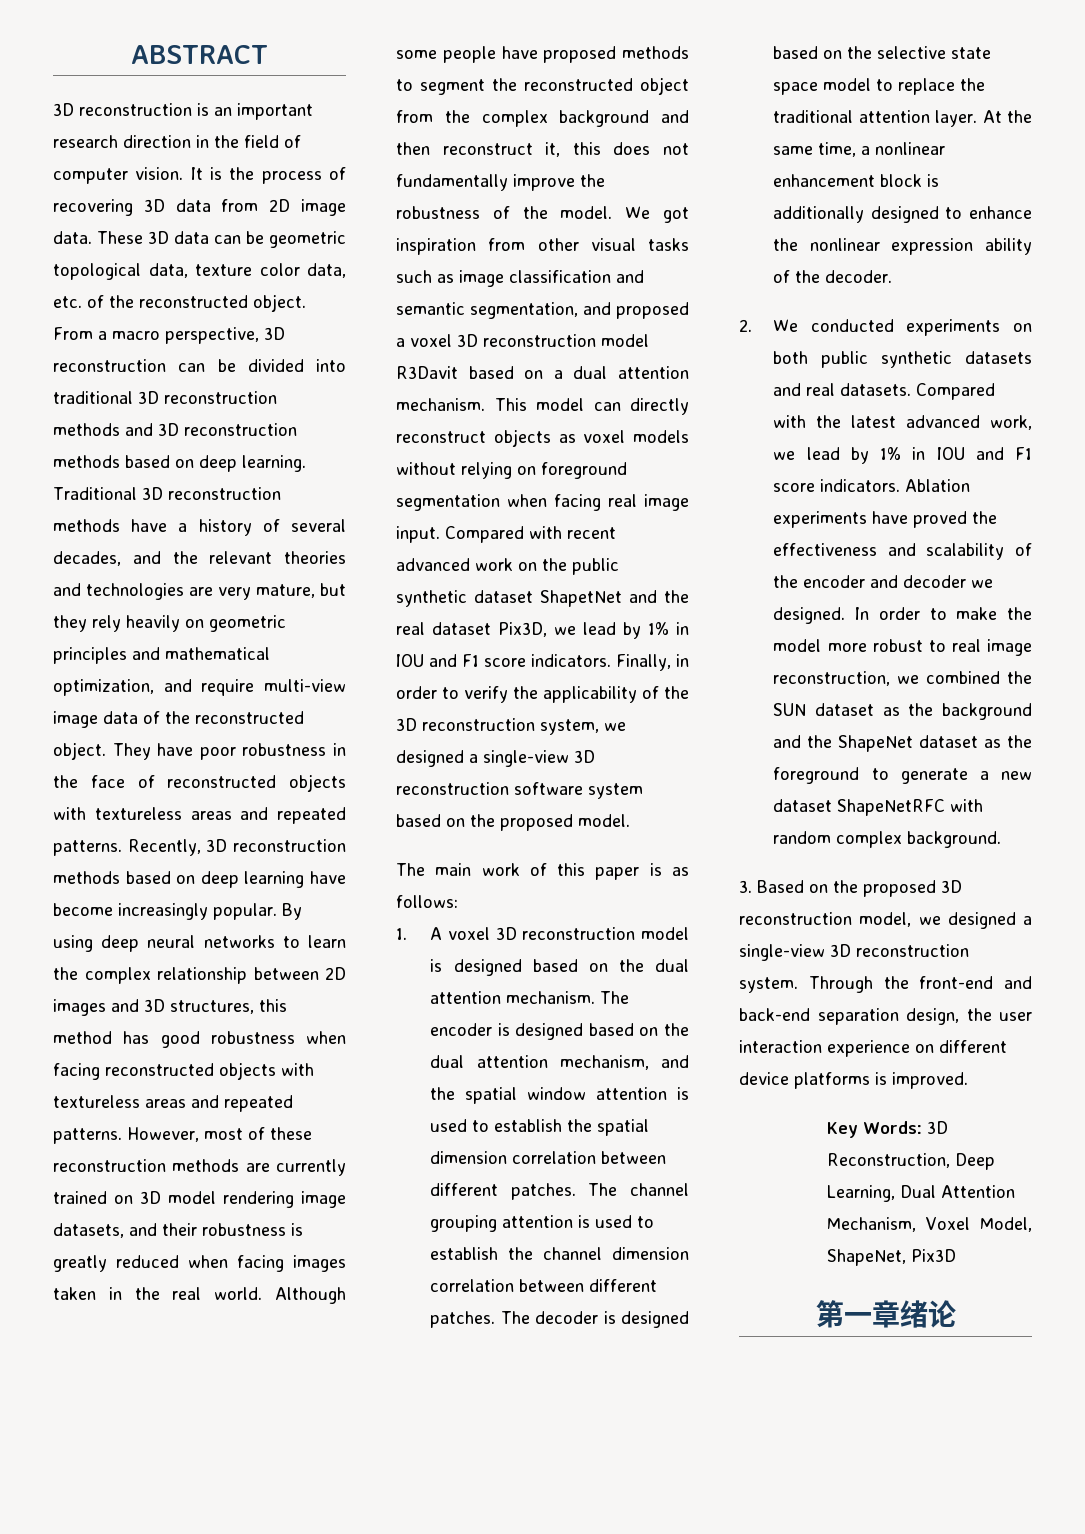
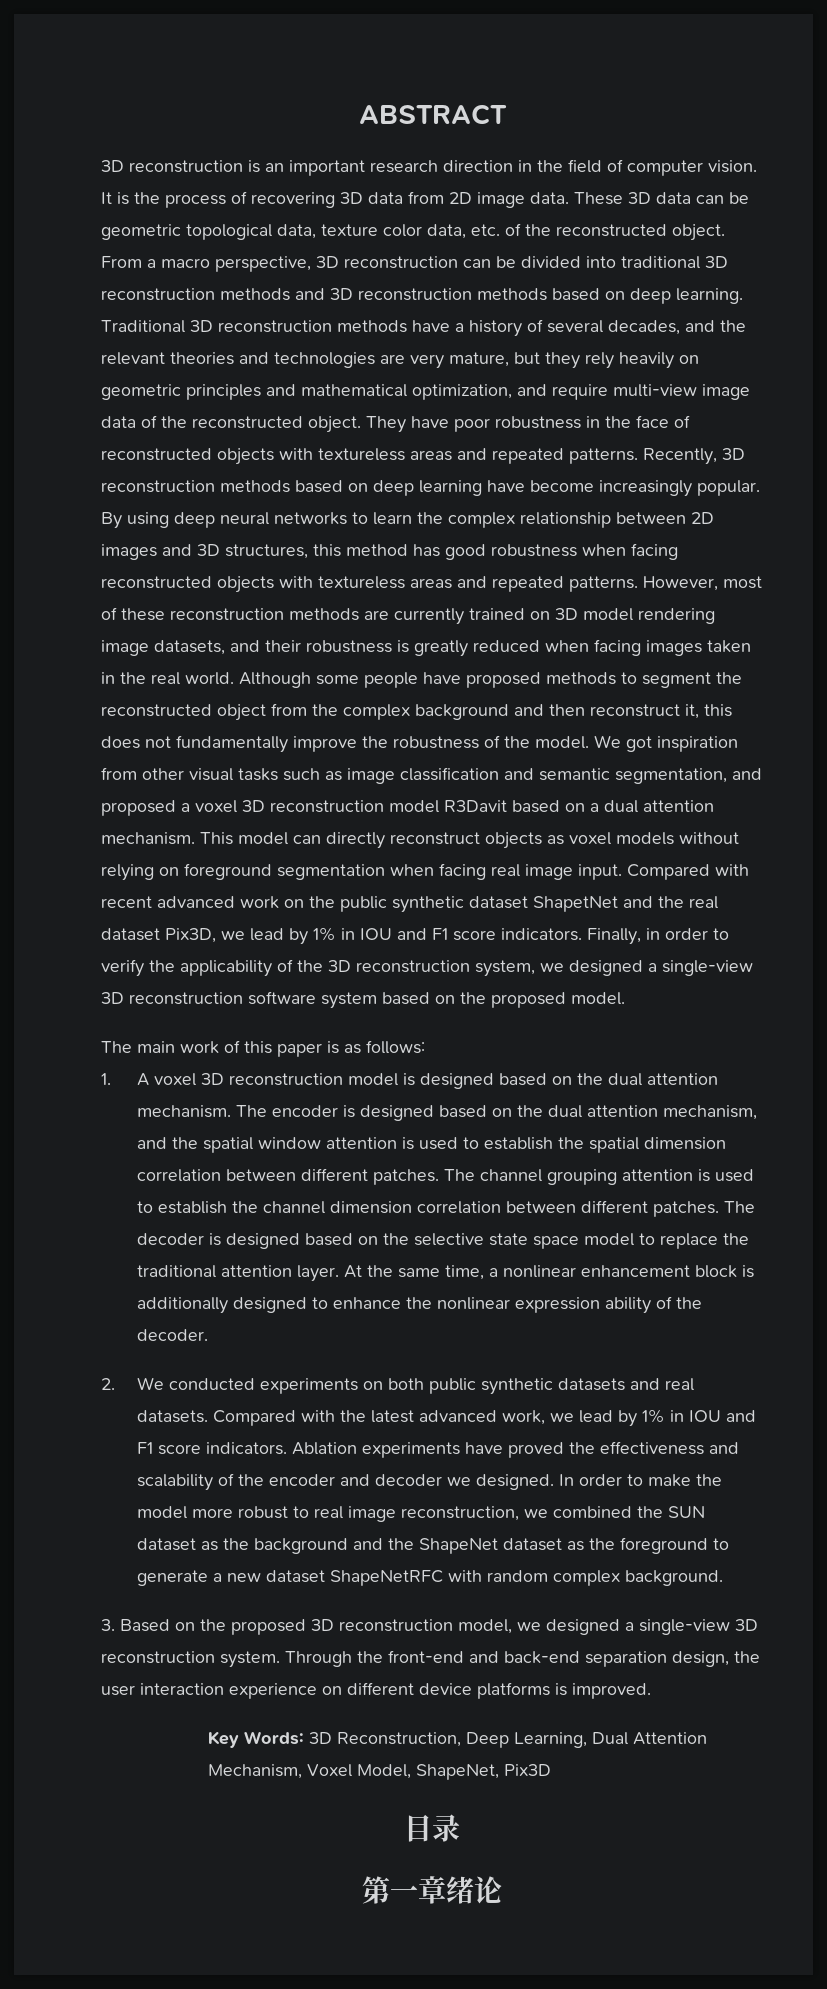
(956, 1255) none -> [404,1814,460,1842] // 目录

